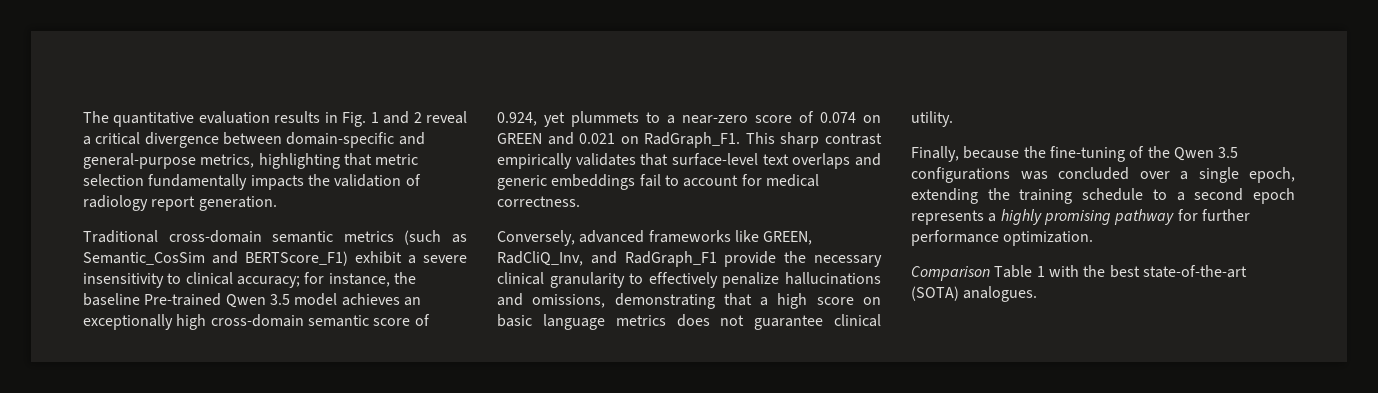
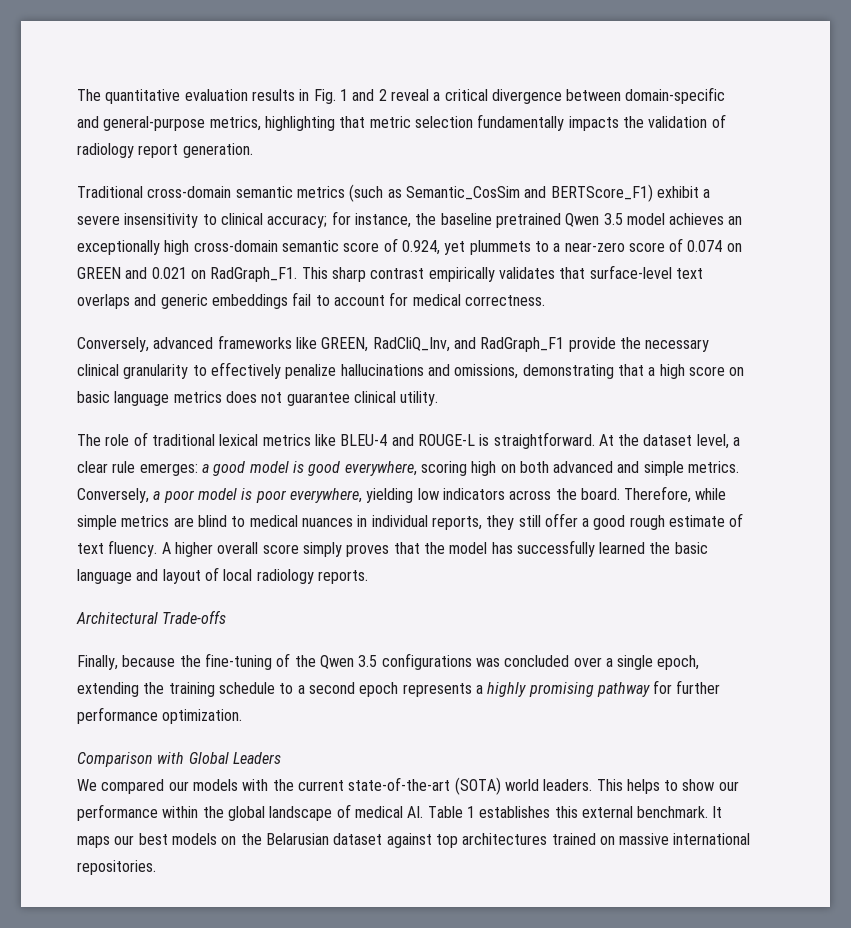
[144,293,222,306] Pre-trained -> [495,213,561,228] pretrained
(953, 119) none -> [77,432,741,449] [77,461,740,476] [77,486,727,503] [77,513,744,530] [77,540,708,557] [77,567,368,584] [76,610,227,624] // The role of traditional lexical metrics like BLEU-4 and ROUGE-L is straightforward. At the dataset level, a clear rule emerges: a good model is good everywhere, scoring high on both advanced and simple metrics. Conversely, a poor model is poor everywhere, yielding low indicators across the board. Therefore, while simple metrics are blind to medical nuances in individual reports, they still offer a good rough estimate of text fluency. A higher overall score simply proves that the model has successfully learned the basic language and layout of local radiology reports. // Architectural Trade-offs
[994,265,1247,278] [911,286,1038,302] Table 1 with the best state-of-the-art (SOTA) analogues. -> [157,752,281,764] [77,777,739,795] [77,804,723,821] [77,833,751,848] [77,860,156,875] with Global Leaders // We compared our models with the current state-of-the-art (SOTA) world leaders. This helps to show our performance within the global landscape of medical AI. Table 1 establishes this external benchmark. It maps our best models on the Belarusian dataset against top architectures trained on massive international repositories.

